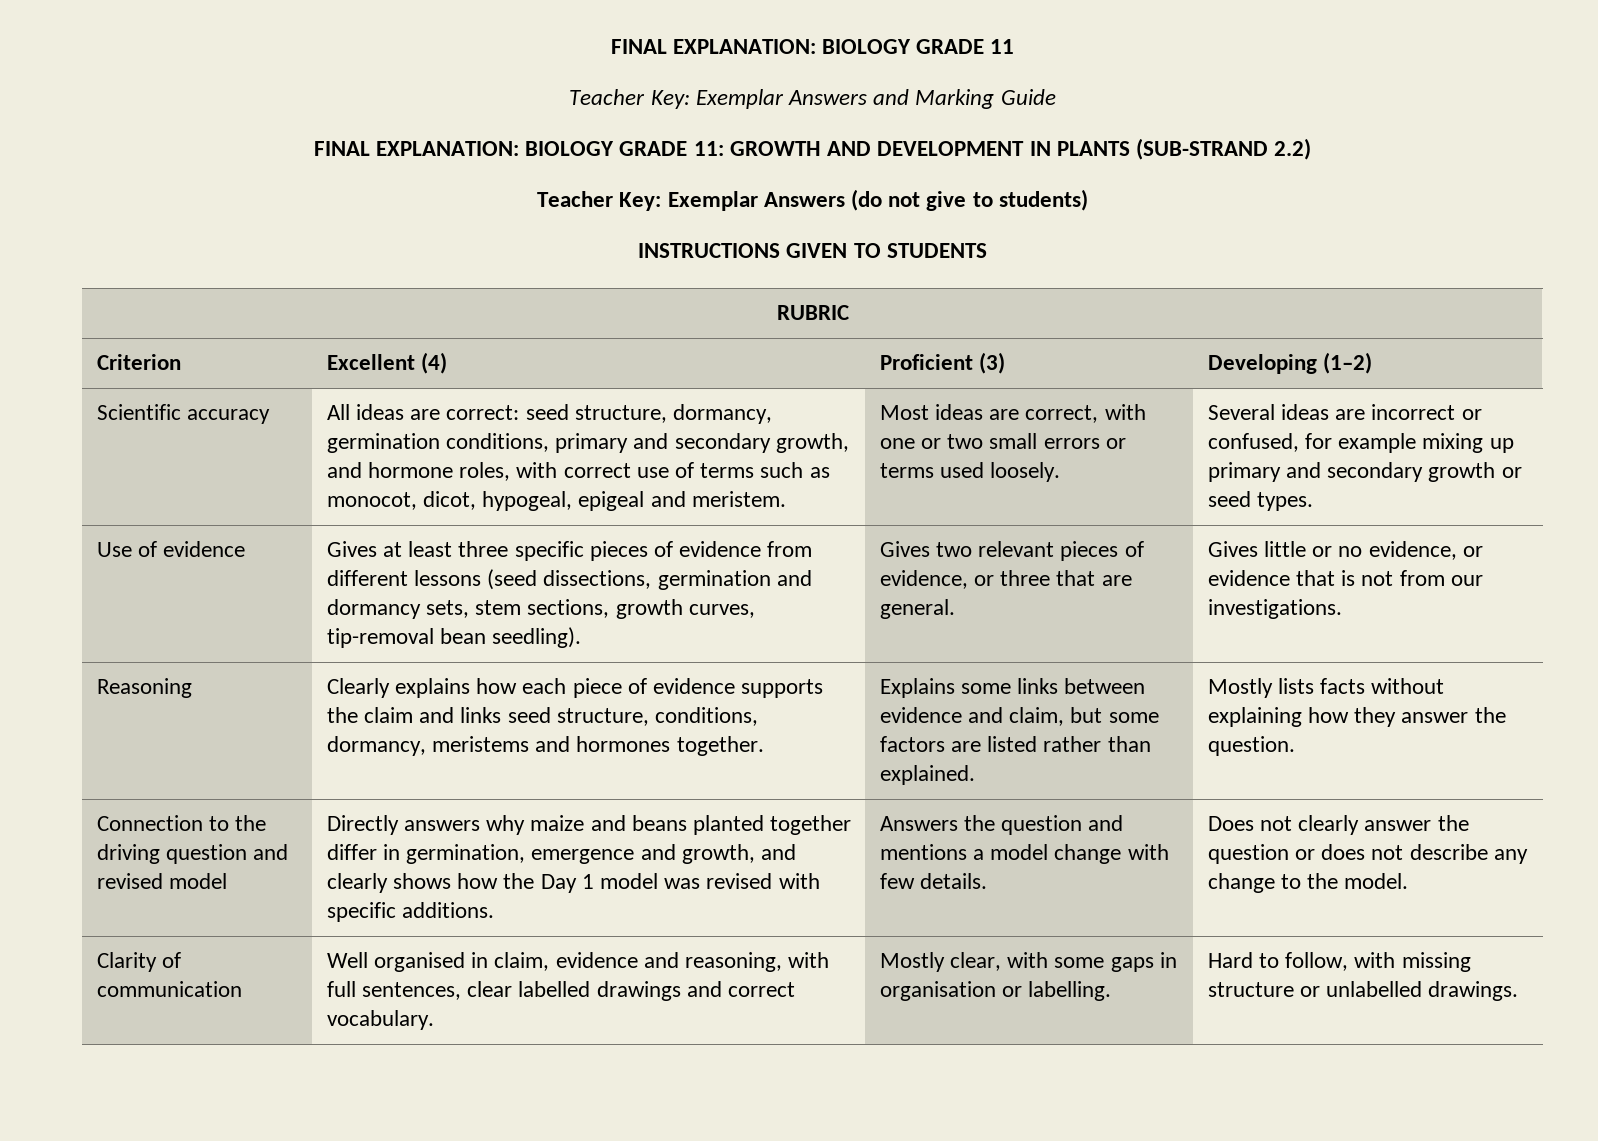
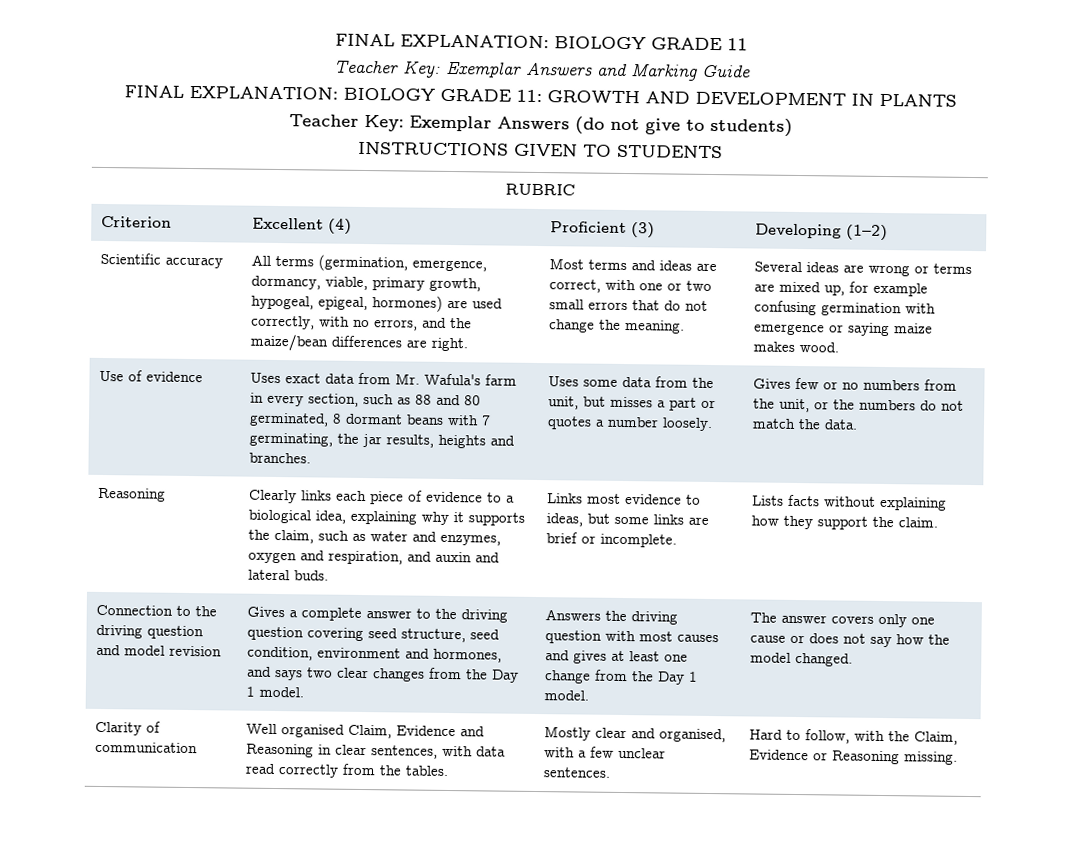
[1135,138,1312,160] (SUB-STRAND 2.2) -> (957, 100) none
[355,404,772,424] [326,433,849,453] [326,462,830,481] [326,491,786,511] ideas are correct: seed structure, dormancy, germination conditions, primary and secondary growth, and hormone roles, with correct use of terms such as monocot, dicot, hypogeal, epigeal and meristem. -> [275,254,488,272] [251,275,482,292] [251,295,504,312] [251,315,473,331] [250,333,469,352] terms (germination, emergence, dormancy, viable, primary growth, hypogeal, epigeal, hormones) are used correctly, with no errors, and the maize/bean differences are right.
(929, 412) none -> [588,259,657,271] terms and
[1105,438,1126,449] [879,462,1061,482] [1207,404,1482,420] [1207,433,1514,453] [1207,462,1522,482] [1207,491,1313,511] [96,541,246,557] [326,541,813,561] [326,569,812,590] [326,599,755,619] [326,627,582,648] [879,541,1144,561] [879,570,1132,589] [879,599,955,619] [1207,541,1483,560] [1207,570,1483,586] [1207,599,1342,619] or terms used loosely. | Several ideas are incorrect or confused, for example mixing up primary and secondary growth or seed types. // Use of evidence | Gives at least three specific pieces of evidence from different lessons (seed dissections, germination and dormancy sets, stem sections, growth curves, tip-removal bean seedling). | Gives two relevant pieces of evidence, or three that are general. | Gives little or no evidence, or evidence that is not from our investigations. -> [632,300,709,311] [549,319,686,334] [754,261,973,277] [754,281,929,297] [754,300,937,317] [754,322,934,337] [753,341,840,353] [99,370,204,383] [250,372,518,386] [250,392,482,407] [249,412,492,427] [249,432,516,449] [249,452,312,464] [548,376,715,389] [548,396,717,411] [547,416,714,432] [753,377,958,391] [753,398,965,413] [752,418,859,430] that do not change the meaning. | Several ideas are wrong or terms are mixed up, for example confusing germination with emergence or saying maize makes wood. // Use of evidence | Uses exact data from Mr. Wafula's farm in every section, such as 88 and 80 germinated, 8 dormant beans with 7 germinating, the jar results, heights and branches. | Uses some data from the unit, but misses a part or quotes a number loosely. | Gives few or no numbers from the unit, or the numbers do not match the data.
[394,678,518,698] explains how -> [301,490,333,501] links
[741,679,824,698] [326,707,758,726] [326,736,764,756] [879,678,1146,698] [879,707,1159,726] [879,736,1151,752] [879,765,975,785] [1207,678,1314,698] supports the claim and links seed structure, conditions, dormancy, meristems and hormones together. | Explains some links between evidence and claim, but some factors are listed rather than explained. | Mostly lists -> [487,492,516,503] [248,509,526,526] [248,529,502,546] [248,550,501,565] [248,569,330,581] [547,493,702,505] [546,513,710,527] [546,532,678,548] [752,495,785,506] to a biological idea, explaining why it supports the claim, such as water and enzymes, oxygen and respiration, and auxin and lateral buds. | Links most evidence to ideas, but some links are brief or incomplete. | Lists
[1401,707,1506,723] [1207,736,1295,756] answer the question. -> [817,516,939,530] support the claim.
[96,873,227,889] [326,815,852,835] [326,844,796,864] [326,873,820,893] [326,902,494,922] [879,815,1124,835] [879,844,1169,864] [879,873,987,889] [1207,815,1469,835] [1207,844,1528,864] [1207,873,1409,893] revised model | Directly answers why maize and beans planted together differ in germination, emergence and growth, and clearly shows how the Day 1 model was revised with specific additions. | Answers the question and mentions a model change with few details. | Does not clearly answer the question or does not describe any change to the model. -> [124,645,223,657] [247,606,509,623] [247,626,501,643] [247,646,503,663] [247,666,520,683] [246,686,305,698] [545,609,679,625] [545,630,720,644] [545,650,689,664] [544,669,699,685] [544,690,590,701] [750,612,936,628] [750,633,951,648] [750,652,854,667] model revision | Gives a complete answer to the driving question covering seed structure, seed condition, environment and hormones, and says two clear changes from the Day 1 model. | Answers the driving question with most causes and gives at least one change from the Day 1 model. | The answer covers only one cause or does not say how the model changed.
[471,952,830,972] [326,981,795,1001] [326,1010,434,1030] [879,952,1177,972] [879,981,1112,1001] [1207,952,1471,972] [1207,981,1519,1001] in claim, evidence and reasoning, with full sentences, clear labelled drawings and correct vocabulary. | Mostly clear, with some gaps in organisation or labelling. | Hard to follow, with missing structure or unlabelled drawings. -> [348,724,486,739] [246,743,507,759] [245,763,450,778] [544,726,727,743] [544,746,667,759] [543,767,612,778] [749,729,959,745] [749,749,959,765] Claim, Evidence and Reasoning in clear sentences, with data read correctly from the tables. | Mostly clear and organised, with a few unclear sentences. | Hard to follow, with the Claim, Evidence or Reasoning missing.

